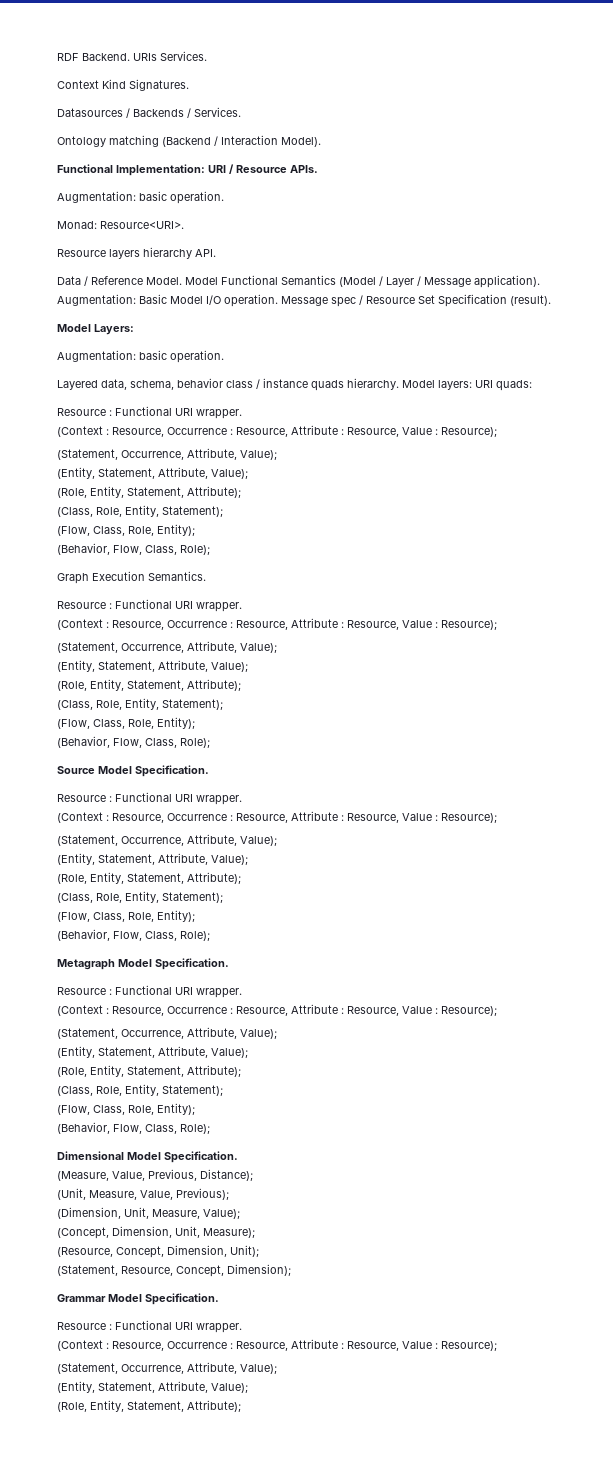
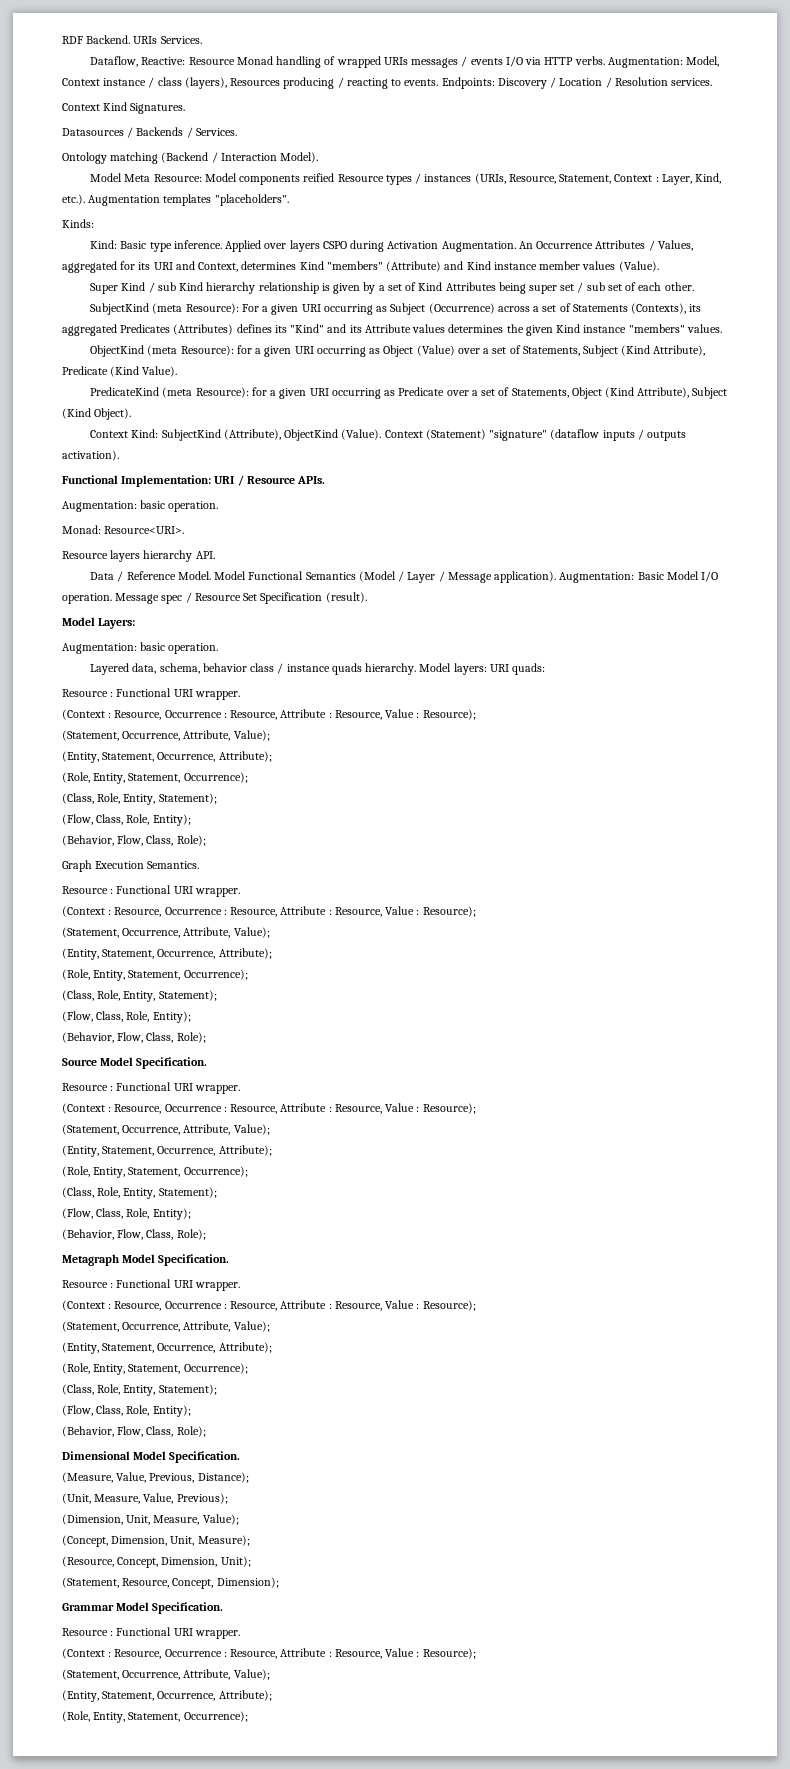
(207, 56) none -> [90,56,719,68] [62,77,713,89] // Dataflow, Reactive: Resource Monad handling of wrapped URIs messages / events I/O via HTTP verbs. Augmentation: Model, Context instance / class (layers), Resources producing / reacting to events. Endpoints: Discovery / Location / Resolution services.
(321, 142) none -> [90,173,721,185] [62,194,289,206] [62,219,94,228] [90,240,693,252] [62,261,659,273] [90,282,694,294] [90,303,702,315] [62,324,722,336] [90,345,706,357] [62,366,178,377] [90,387,728,399] [62,408,132,420] [90,429,687,441] [62,450,119,461] // Model Meta Resource: Model components reified Resource types / instances (URIs, Resource, Statement, Context : Layer, Kind, etc.). Augmentation templates "placeholders". // Kinds: // Kind: Basic type inference. Applied over layers CSPO during Activation Augmentation. An Occurrence Attributes / Values, aggregated for its URI and Context, determines Kind "members" (Attribute) and Kind instance member values (Value). // Super Kind / sub Kind hierarchy relationship is given by a set of Kind Attributes being super set / sub set of each other. // SubjectKind (meta Resource): For a given URI occurring as Subject (Occurrence) across a set of Statements (Contexts), its aggregated Predicates (Attributes) defines its "Kind" and its Attribute values determines the given Kind instance "members" values. // ObjectKind (meta Resource): for a given URI occurring as Object (Value) over a set of Statements, Subject (Kind Attribute), Predicate (Kind Value). // PredicateKind (meta Resource): for a given URI occurring as Predicate over a set of Statements, Object (Kind Attribute), Subject (Kind Object). // Context Kind: SubjectKind (Attribute), ObjectKind (Value). Context (Statement) "signature" (dataflow inputs / outputs activation).
[158,467,248,479] [57,486,241,498] Attribute, Value); // (Role, Entity, Statement, Attribute); -> [157,751,272,762] [62,772,248,784] Occurrence, Attribute); // (Role, Entity, Statement, Occurrence);
[158,660,248,672] [57,679,241,691] Attribute, Value); // (Role, Entity, Statement, Attribute); -> [157,948,272,959] [62,969,248,981] Occurrence, Attribute); // (Role, Entity, Statement, Occurrence);
[158,853,248,865] [57,872,241,884] Attribute, Value); // (Role, Entity, Statement, Attribute); -> [157,1145,272,1156] [62,1166,248,1178] Occurrence, Attribute); // (Role, Entity, Statement, Occurrence);
[158,1046,248,1058] [57,1065,241,1077] Attribute, Value); // (Role, Entity, Statement, Attribute); -> [157,1342,272,1353] [62,1363,248,1375] Occurrence, Attribute); // (Role, Entity, Statement, Occurrence);
[158,1381,248,1393] [57,1400,241,1412] Attribute, Value); // (Role, Entity, Statement, Attribute); -> [157,1690,272,1701] [62,1711,248,1723] Occurrence, Attribute); // (Role, Entity, Statement, Occurrence);

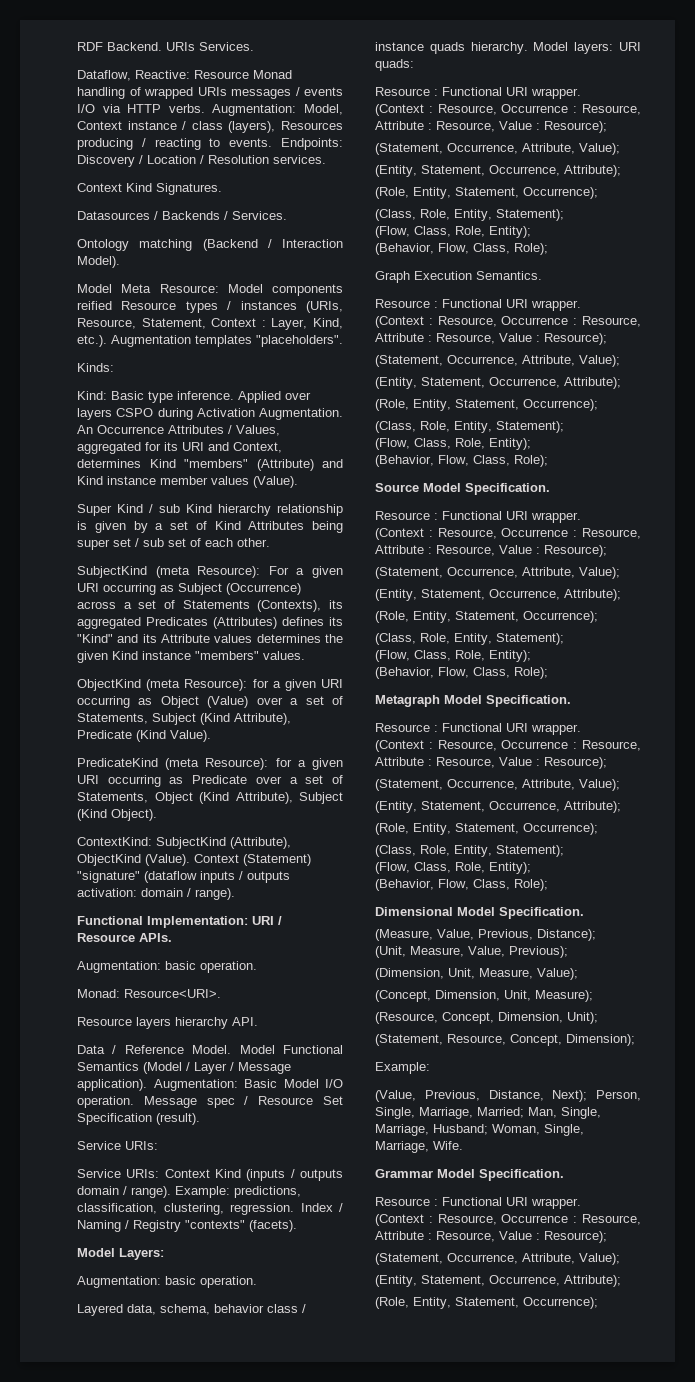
[90,429,159,438] Context Kind: -> [77,837,152,846] ContextKind:
[62,450,119,461] activation). -> [77,888,235,900] activation: domain / range).
(367, 597) none -> [77,1141,158,1150] [77,1169,344,1181] [77,1186,301,1198] [77,1203,343,1215] [77,1220,297,1232] // Service URIs: // Service URIs: Context Kind (inputs / outputs domain / range). Example: predictions, classification, clustering, regression. Index / Naming / Registry "contexts" (facets).
(279, 1582) none -> [375,1062,430,1074] [375,1090,641,1102] [375,1107,601,1119] [375,1124,584,1136] [375,1141,463,1153] // Example: // (Value, Previous, Distance, Next); Person, Single, Marriage, Married; Man, Single, Marriage, Husband; Woman, Single, Marriage, Wife.

